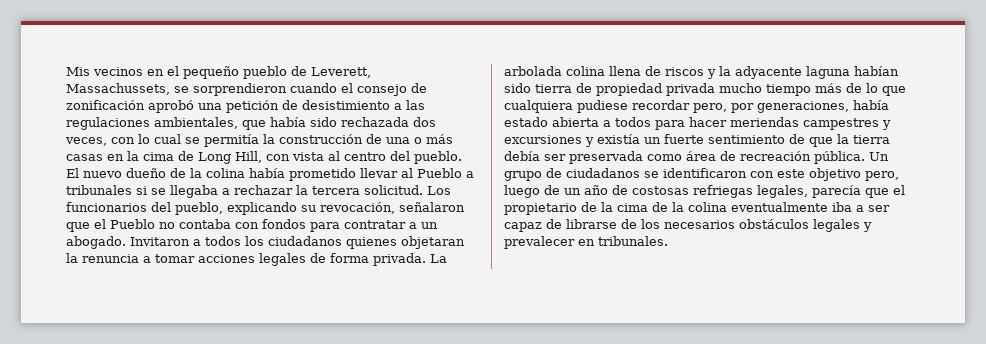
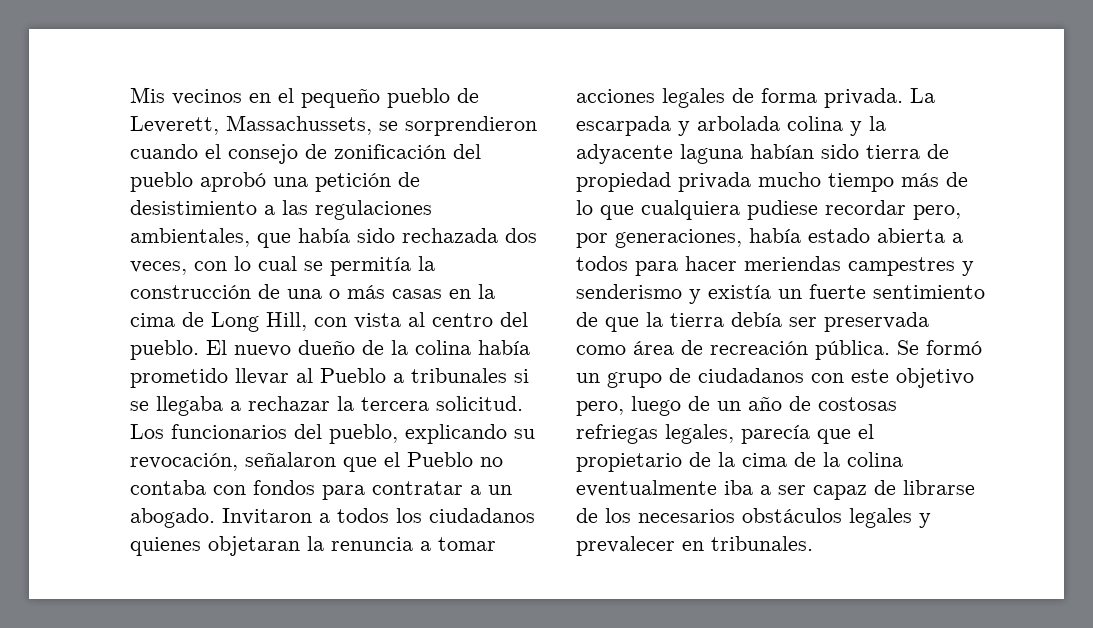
(145, 105) none -> [453,144,481,159] [130,172,193,192] del pueblo
[504,66,704,76] arbolada colina llena de riscos -> [576,116,843,136] escarpada y arbolada colina
[504,135,582,144] excursiones -> [576,284,682,299] senderismo
[869,152,889,161] Un -> [897,340,982,355] [576,373,600,383] Se formó un
[644,168,747,178] se identificaron -> (804, 375) none

